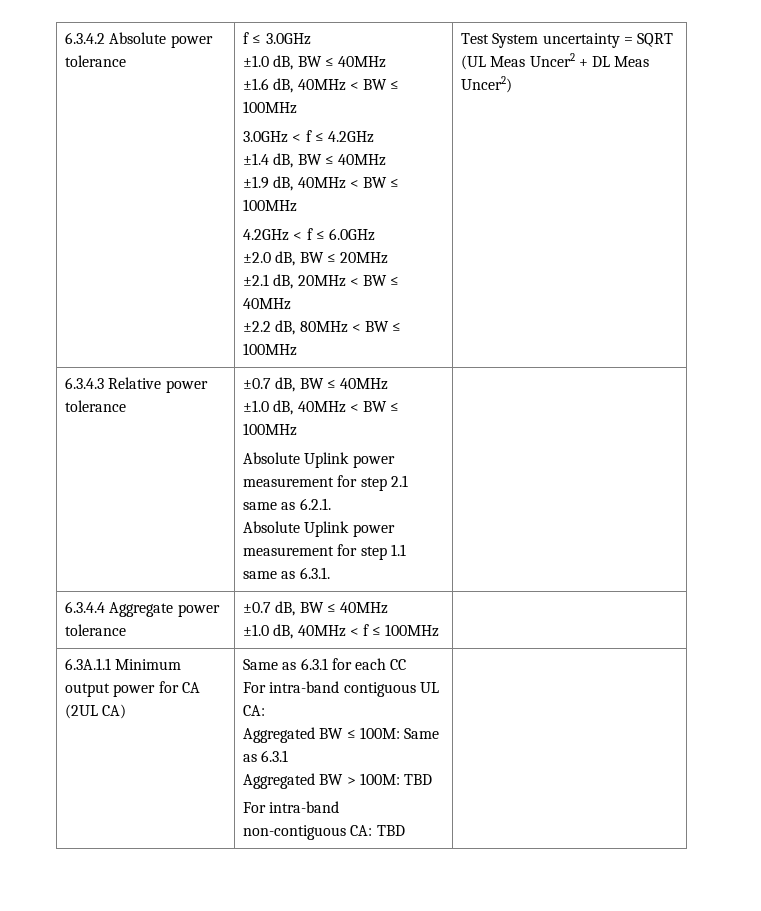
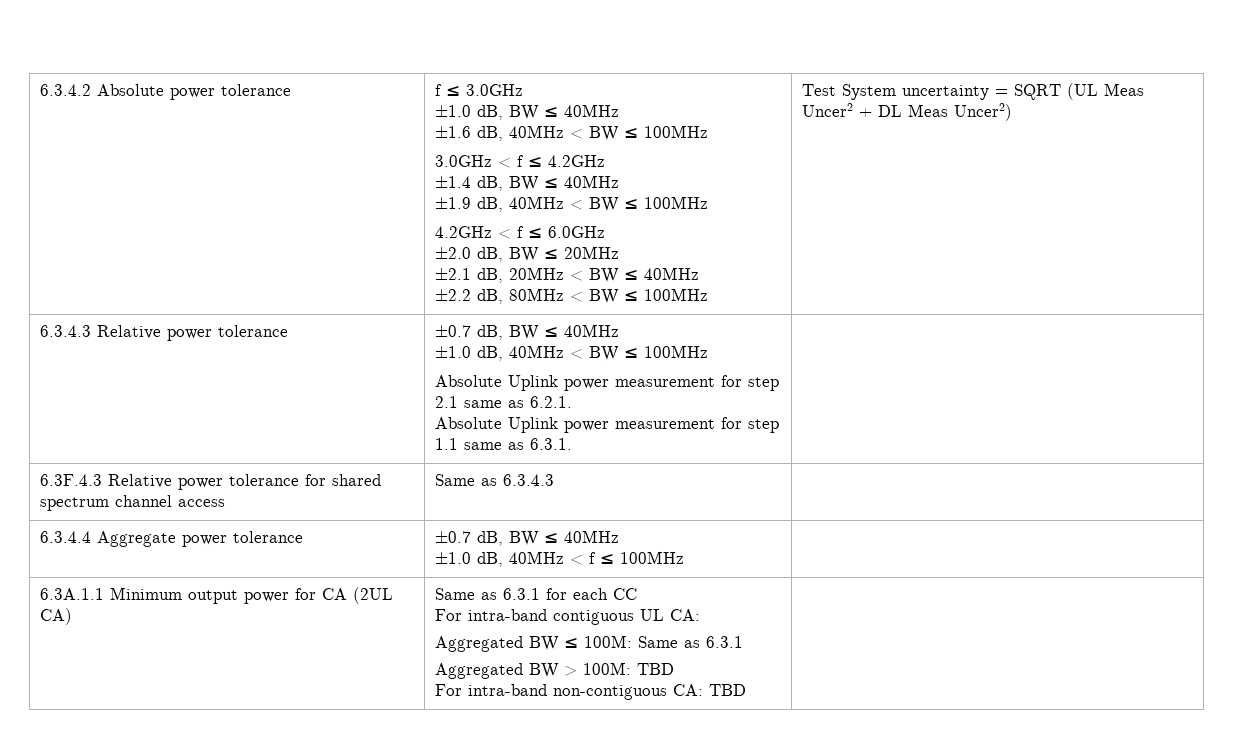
(330, 573) none -> [40,474,382,490] [40,495,226,511] [435,474,555,486] // 6.3F.4.3 Relative power tolerance for shared spectrum channel access | Same as 6.3.4.3 |

